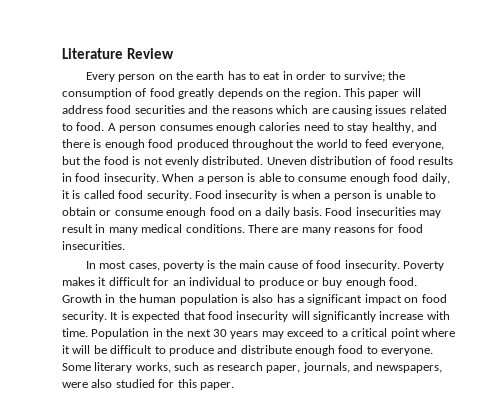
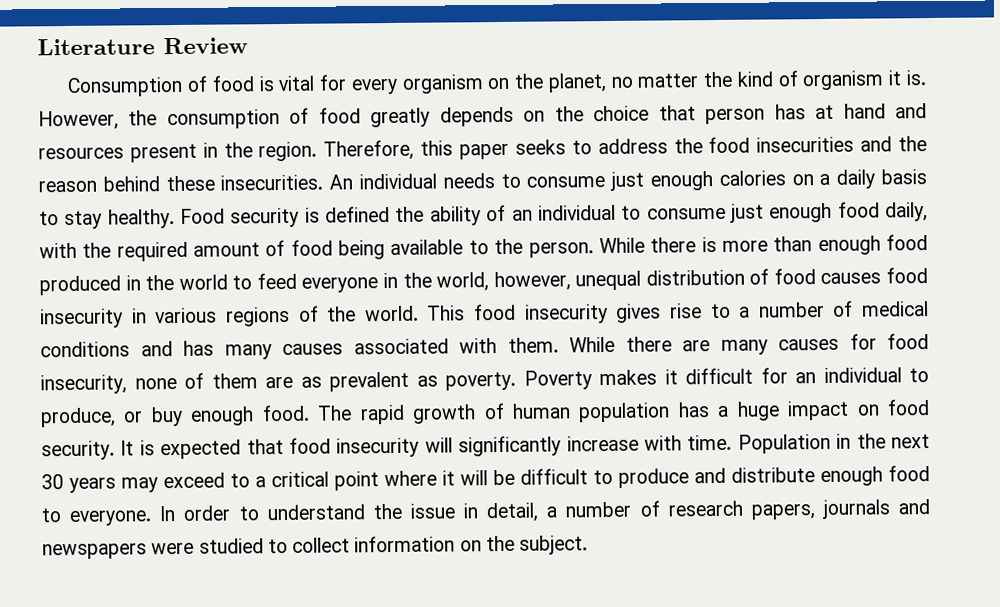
[85,71,385,82] Every person on the earth has to eat in order to survive; -> [67,70,927,97] [38,110,119,131] Consumption of food is vital for every organism on the planet, no matter the kind of organism it is. However,
[303,88,421,99] [62,105,447,116] [62,122,438,133] [62,139,102,148] region. This paper will address food securities and the reasons which are causing issues related to food. A person consumes enough calories need to stay healthy, and there is -> [593,103,928,125] [38,136,928,163] [38,169,927,193] [39,201,929,230] [39,236,813,262] choice that person has at hand and resources present in the region. Therefore, this paper seeks to address the food insecurities and the reason behind these insecurities. An individual needs to consume just enough calories on a daily basis to stay healthy. Food security is defined the ability of an individual to consume just enough food daily, with the required amount of food being available to the person. While there is more than
[231,139,294,150] throughout -> [125,275,141,291] in
[391,142,444,150] [62,156,454,167] [62,173,450,184] [62,190,436,201] [62,207,442,218] [62,224,278,235] everyone, but the food is not evenly distributed. Uneven distribution of food results in food insecurity. When a person is able to consume enough food daily, it is called food security. Food insecurity is when a person is unable to obtain or consume enough food on a daily basis. Food insecurities may result in many medical conditions. There -> [301,267,928,293] [40,300,929,329] [40,336,672,360] everyone in the world, however, unequal distribution of food causes food insecurity in various regions of the world. This food insecurity gives rise to a number of medical conditions and has many causes associated with them. While there
[334,227,375,233] reasons -> [778,338,839,351] causes
[62,241,125,250] [85,260,400,271] insecurities. // In most cases, poverty is the main cause of food insecurity. -> [40,371,516,395] insecurity, none of them are as prevalent as poverty.
[258,277,304,288] produce -> [40,407,116,428] produce,
[62,294,274,305] Growth in the human population is also -> [317,402,671,425] The rapid growth of human population
[307,294,363,305] significant -> [736,401,780,421] huge
[62,362,443,373] [62,379,234,390] Some literary works, such as research paper, journals, and newspapers, were also studied for this paper. -> [159,499,930,523] [42,535,589,560] In order to understand the issue in detail, a number of research papers, journals and newspapers were studied to collect information on the subject.

